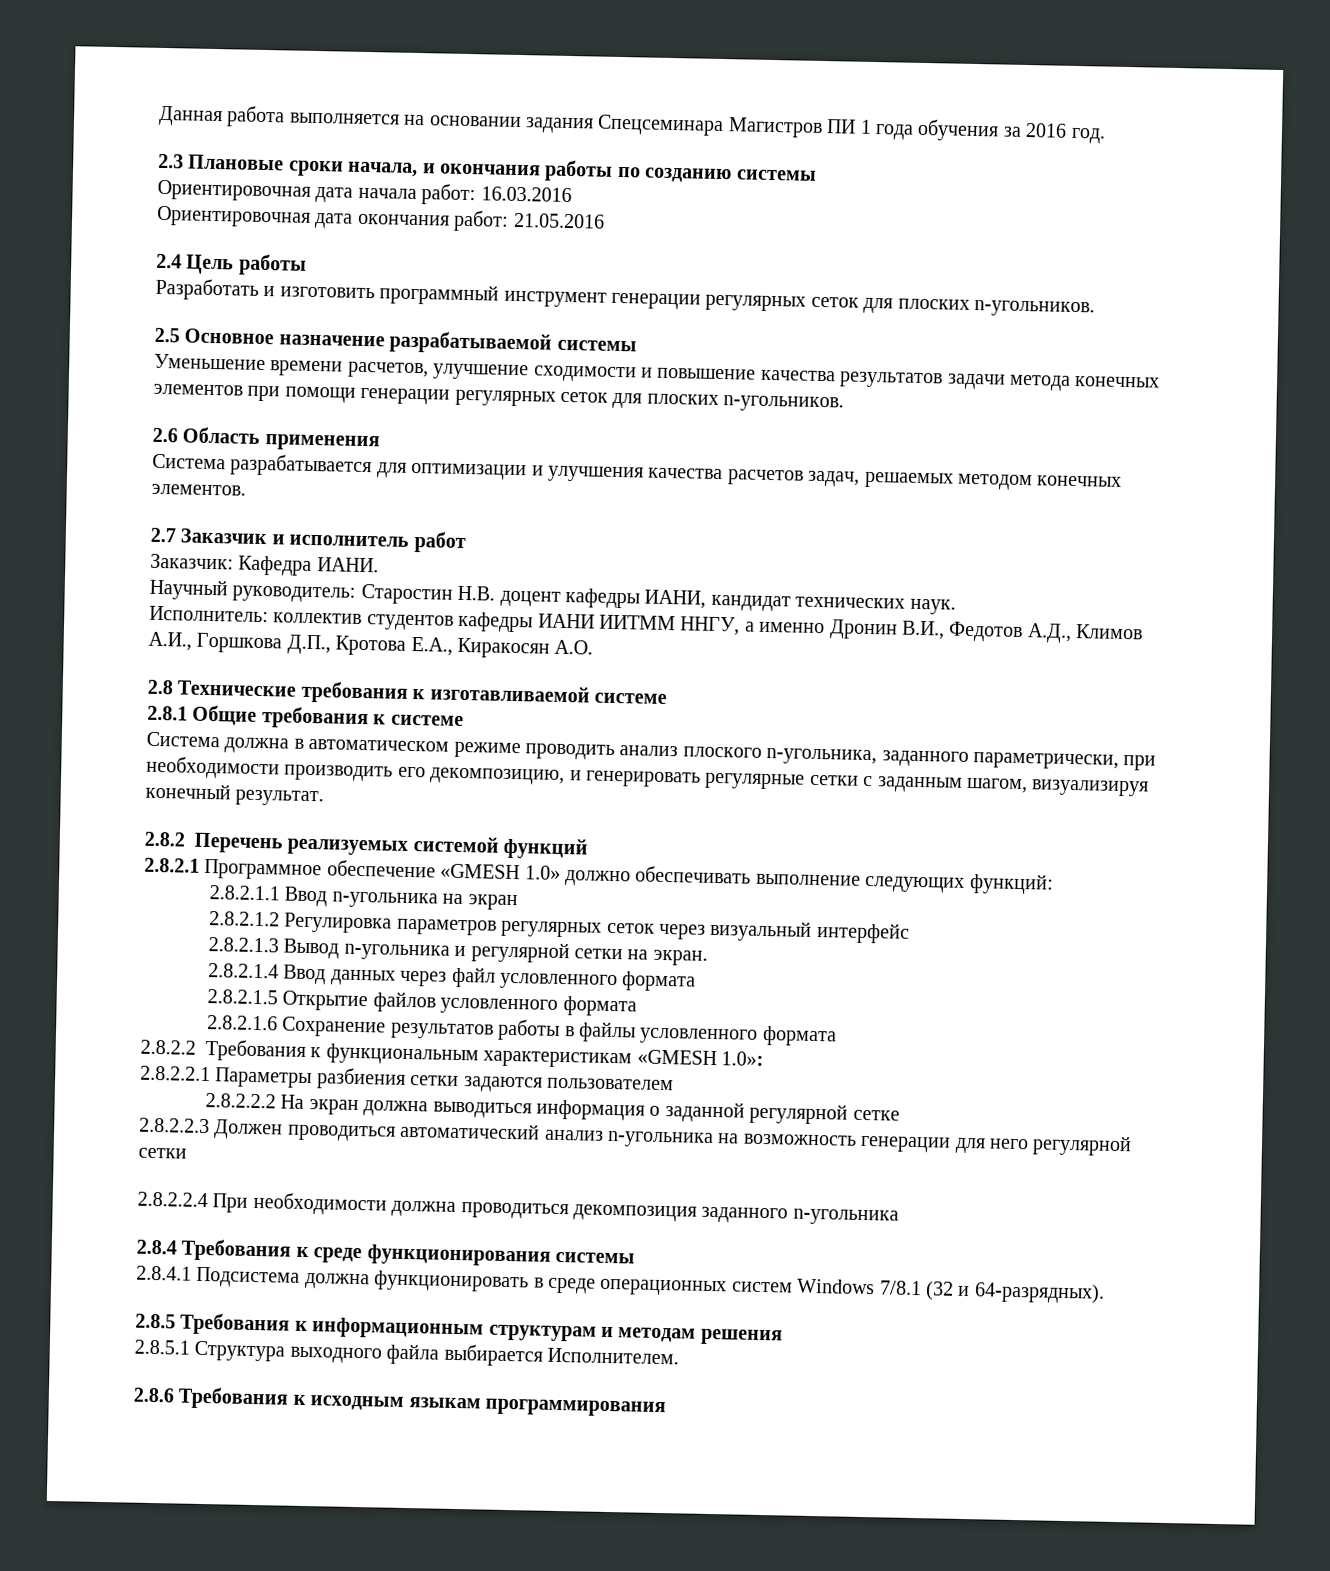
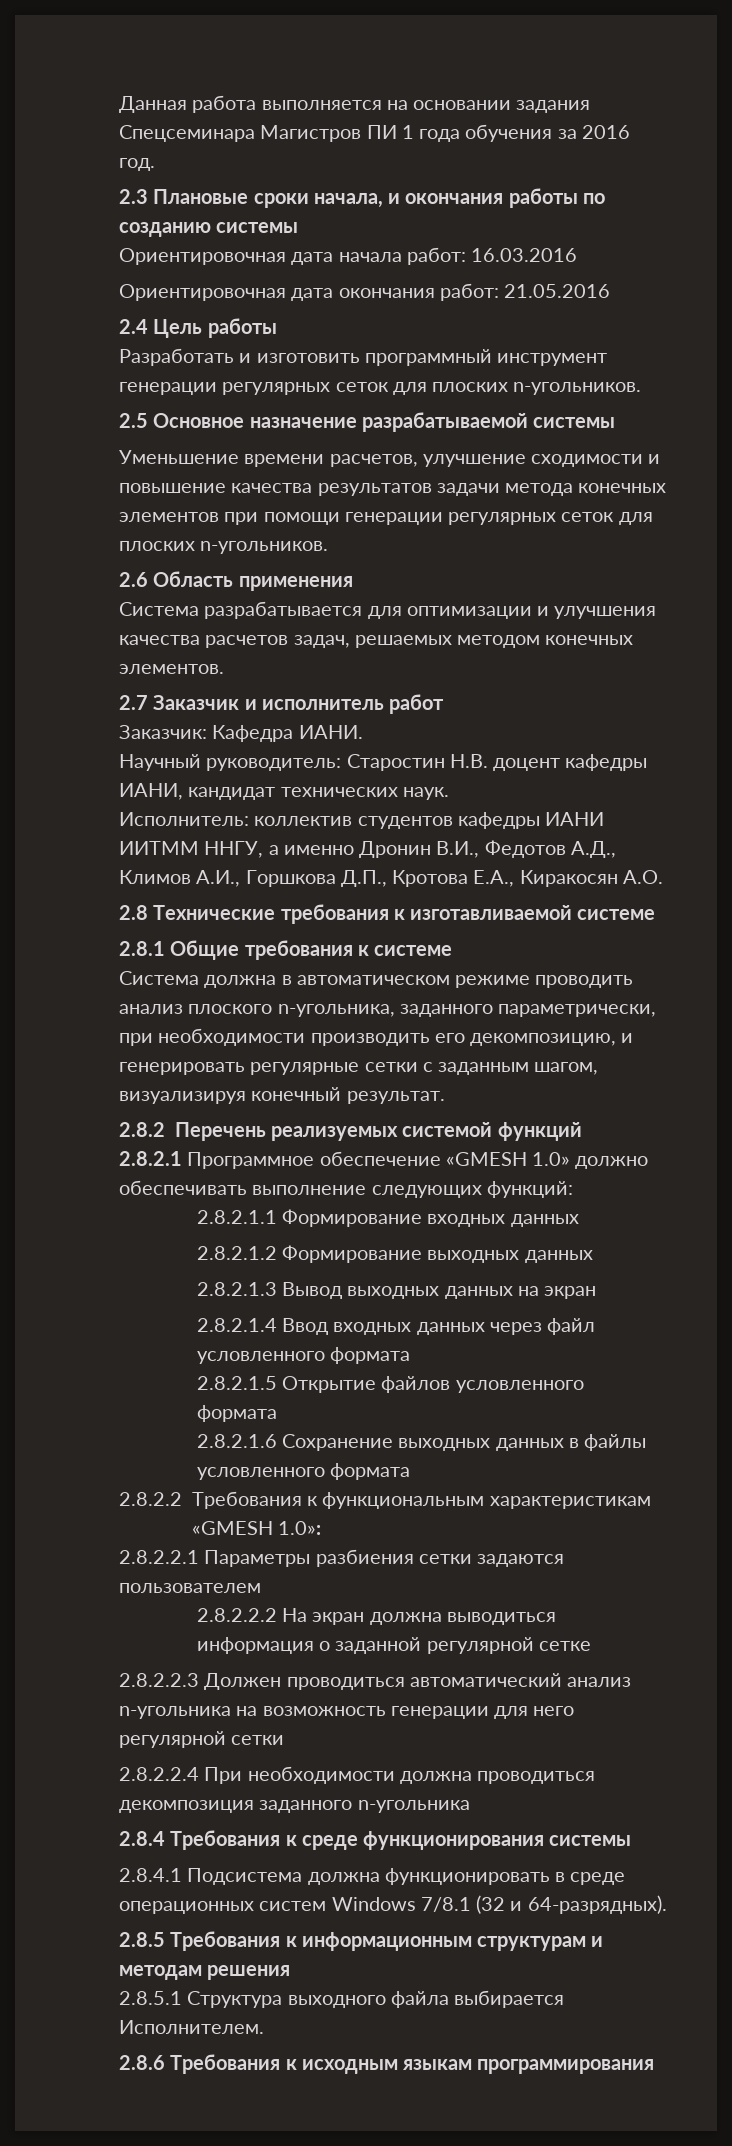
[284,886,518,911] [209,911,910,944] [208,937,708,966] Ввод n-угольника на экран // 2.8.2.1.2 Регулировка параметров регулярных сеток через визуальный интерфейс // 2.8.2.1.3 Вывод n-угольника и регулярной сетки на экран. -> [282,1209,579,1227] [196,1245,593,1263] [196,1282,597,1299] Формирование входных данных // 2.8.2.1.2 Формирование выходных данных // 2.8.2.1.3 Вывод выходных данных на экран
(327, 974) none -> [333,1322,412,1335] входных
[389,1018,561,1041] результатов работы -> [398,1438,564,1451] выходных данных

